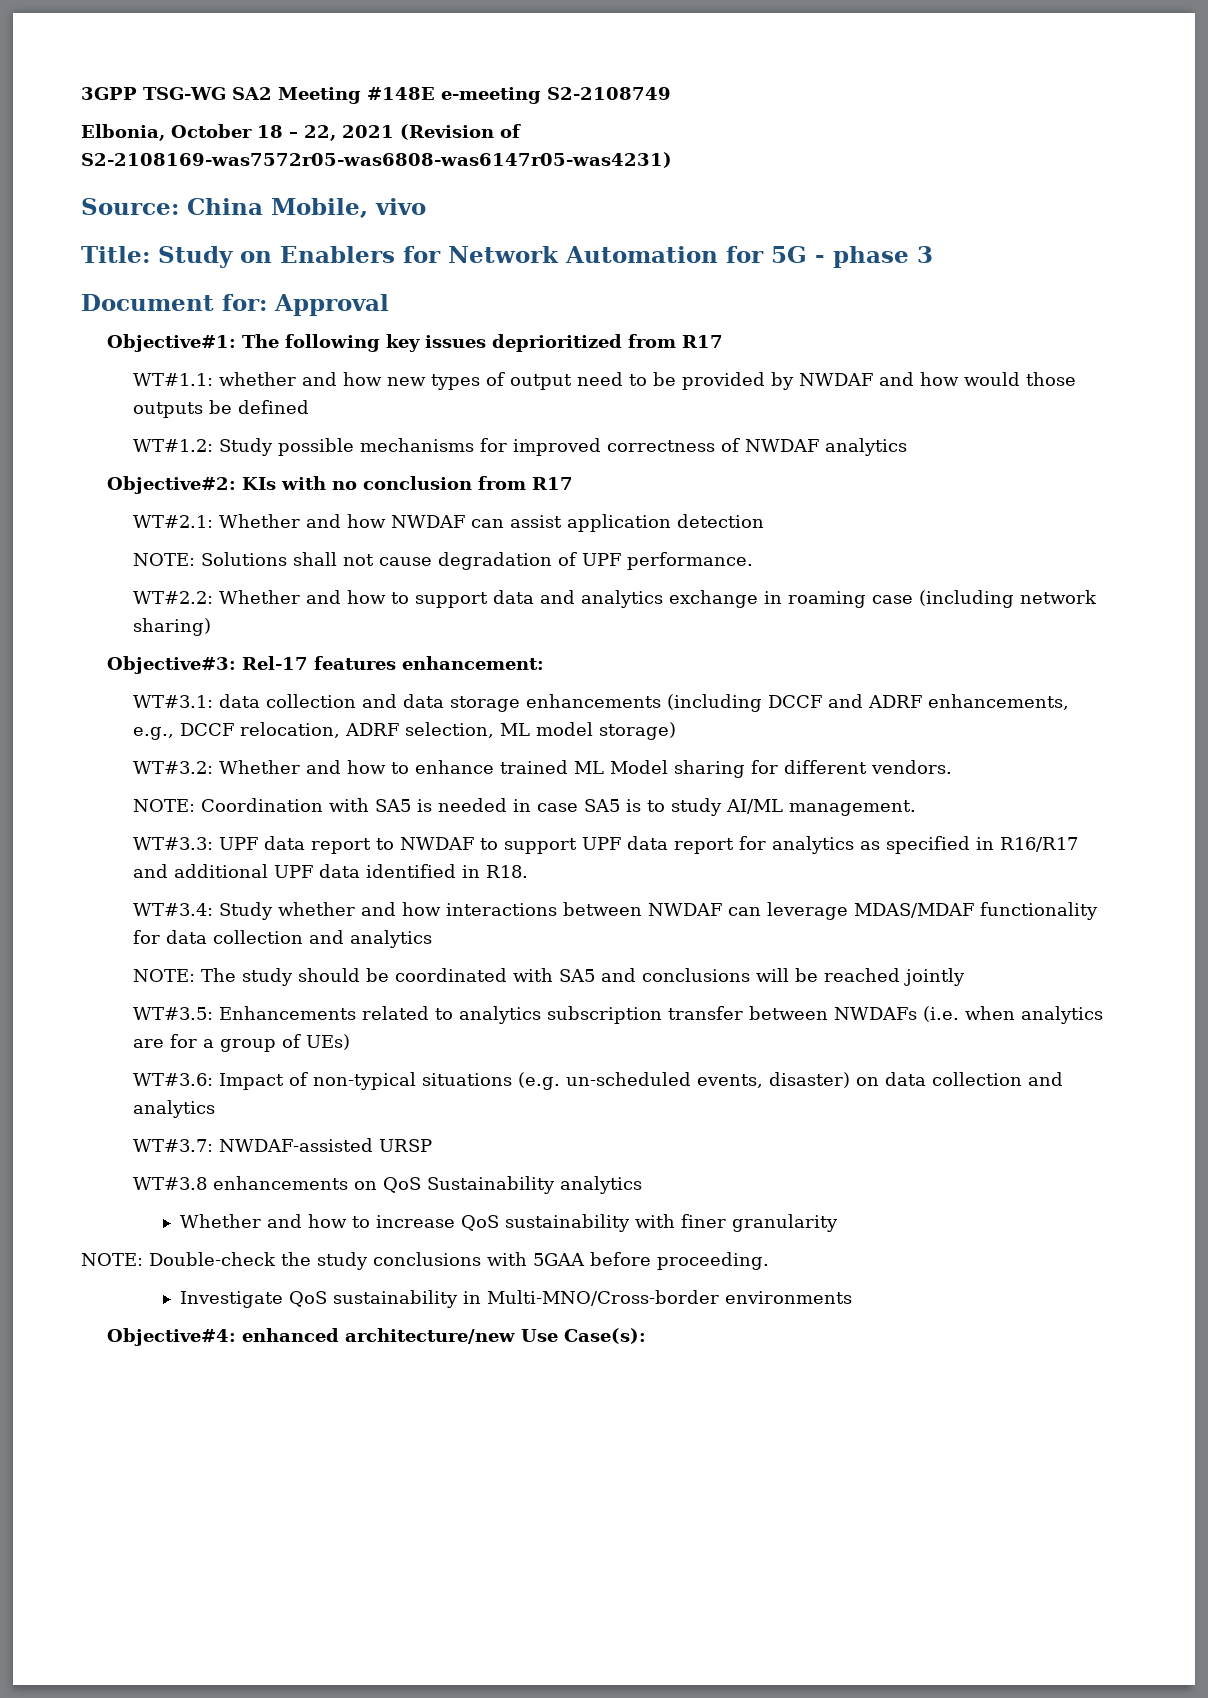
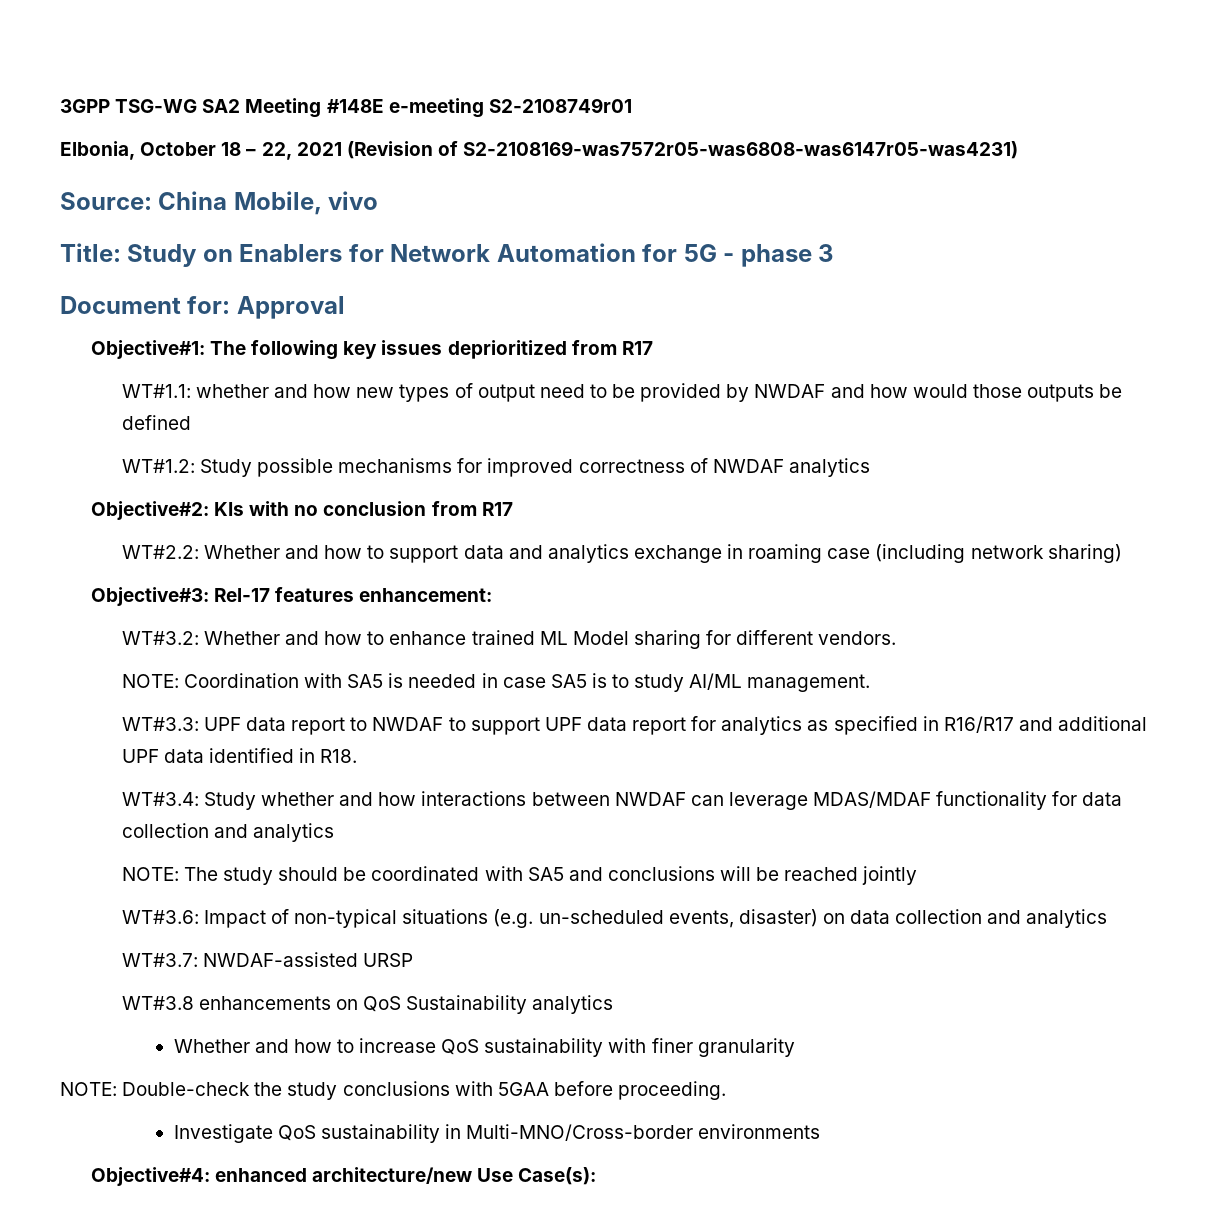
[546,87,671,100] S2-2108749 -> [488,98,632,113] S2-2108749r01
[133,514,765,532] [133,552,754,570] // WT#2.1: Whether and how NWDAF can assist application detection // NOTE: Solutions shall not cause degradation of UPF performance. -> (513, 509) none
[133,694,1070,712] [133,722,677,740] // WT#3.1: data collection and data storage enhancements (including DCCF and ADRF enhancements, e.g., DCCF relocation, ADRF selection, ML model storage) -> (493, 595) none
[133,1006,1104,1024] [133,1034,351,1052] // WT#3.5: Enhancements related to analytics subscription transfer between NWDAFs (i.e. when analytics are for a group of UEs) -> (918, 875) none

